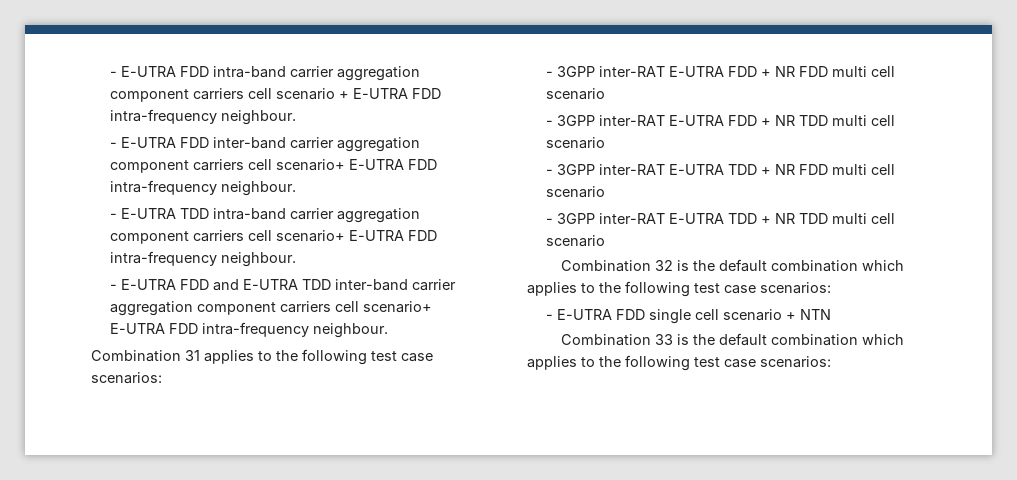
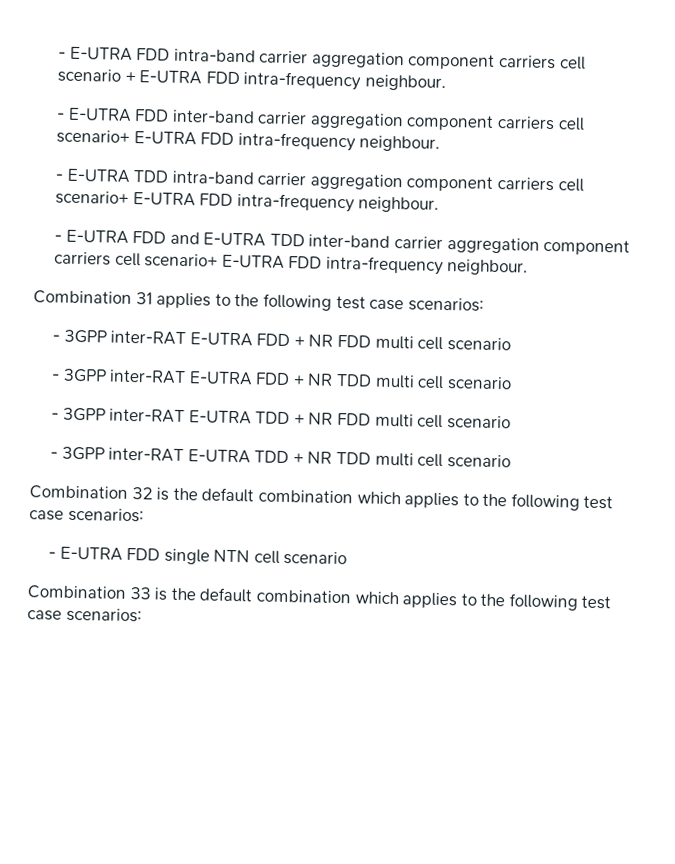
[695,309,832,321] cell scenario + NTN -> [213,549,348,566] NTN cell scenario

